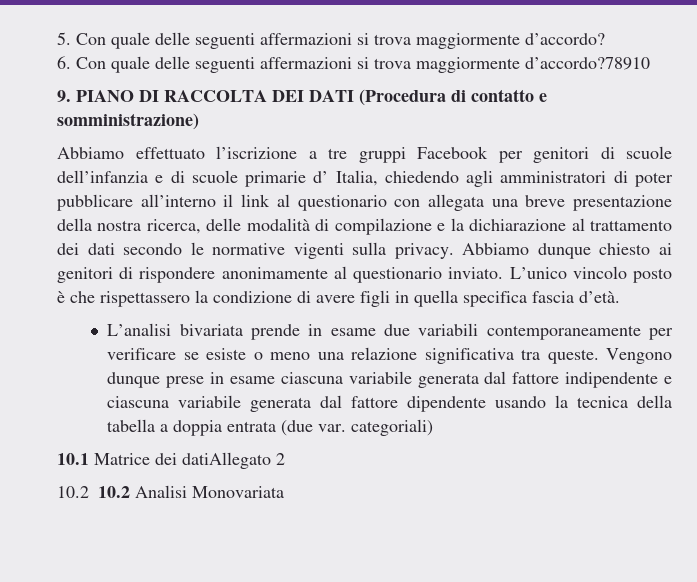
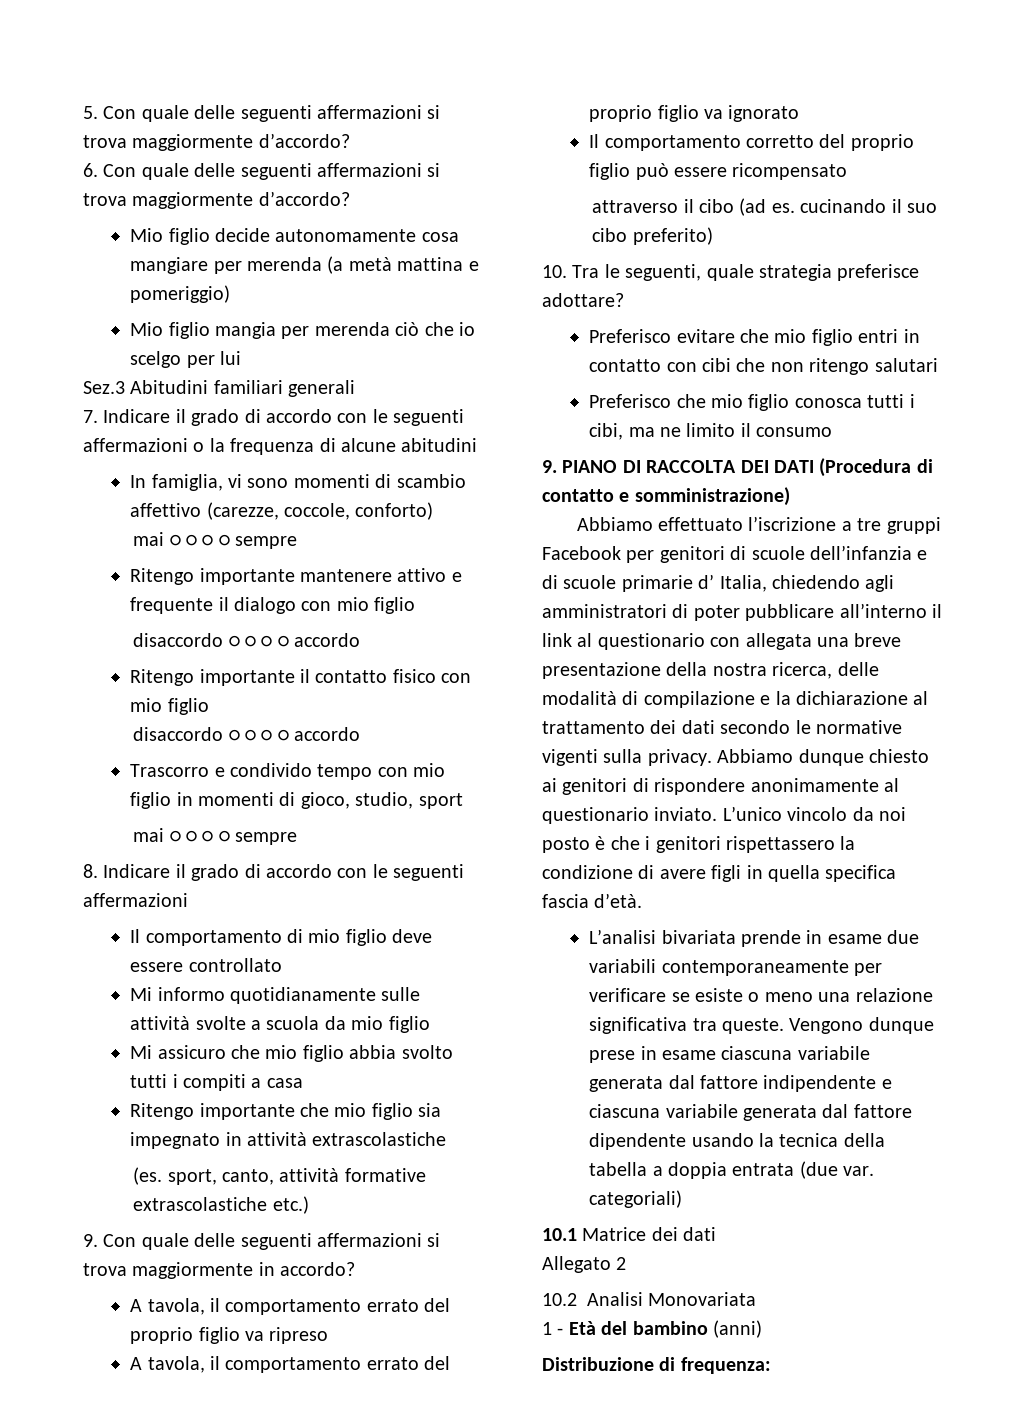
[525,57,650,70] d’accordo?78910 -> [258,191,350,206] [130,228,459,245] [130,256,479,274] [130,285,231,303] [130,322,475,339] [130,351,241,368] [83,380,356,397] [83,409,465,426] [83,438,478,455] [130,474,466,491] [130,502,434,520] [133,532,298,549] [130,568,462,585] [130,597,416,614] [133,633,361,647] [130,669,472,686] [130,698,209,715] [133,727,361,741] [130,763,446,780] [130,792,463,809] [133,828,298,845] [83,864,465,881] [83,893,188,907] [130,929,433,946] [130,958,282,972] [130,987,421,1004] [130,1016,430,1033] [130,1045,453,1062] [130,1074,303,1091] [130,1103,442,1120] [130,1132,447,1149] [133,1167,426,1185] [133,1196,309,1214] [83,1233,441,1250] [83,1262,356,1279] [130,1298,451,1315] [130,1327,329,1344] [130,1356,451,1373] [589,105,800,122] [589,134,914,151] [589,163,848,180] [592,198,937,216] [592,227,713,245] [542,264,920,281] [542,293,624,307] [589,329,920,346] [589,358,938,375] [589,394,915,411] [589,423,833,440] d’accordo? // Mio figlio decide autonomamente cosa mangiare per merenda (a metà mattina e pomeriggio) // Mio figlio mangia per merenda ciò che io scelgo per lui // Sez.3 Abitudini familiari generali // 7. Indicare il grado di accordo con le seguenti affermazioni o la frequenza di alcune abitudini // In famiglia, vi sono momenti di scambio affettivo (carezze, coccole, conforto) // mai ○ ○ ○ ○ sempre // Ritengo importante mantenere attivo e frequente il dialogo con mio figlio // disaccordo ○ ○ ○ ○ accordo // Ritengo importante il contatto fisico con mio figlio // disaccordo ○ ○ ○ ○ accordo // Trascorro e condivido tempo con mio figlio in momenti di gioco, studio, sport // mai ○ ○ ○ ○ sempre // 8. Indicare il grado di accordo con le seguenti affermazioni // Il comportamento di mio figlio deve essere controllato // Mi informo quotidianamente sulle attività svolte a scuola da mio figlio // Mi assicuro che mio figlio abbia svolto tutti i compiti a casa // Ritengo importante che mio figlio sia impegnato in attività extrascolastiche // (es. sport, canto, attività formative extrascolastiche etc.) // 9. Con quale delle seguenti affermazioni si trova maggiormente in accordo? // A tavola, il comportamento errato del proprio figlio va ripreso // A tavola, il comportamento errato del proprio figlio va ignorato // Il comportamento corretto del proprio figlio può essere ricompensato // attraverso il cibo (ad es. cucinando il suo cibo preferito) // 10. Tra le seguenti, quale strategia preferisce adottare? // Preferisco evitare che mio figlio entri in contatto con cibi che non ritengo salutari // Preferisco che mio figlio conosca tutti i cibi, ma ne limito il consumo
(627, 272) none -> [852,807,906,821] da noi
(95, 297) none -> [645,836,721,853] i genitori
[182,452,271,469] datiAllegato -> [683,1227,717,1241] [542,1256,611,1273] dati // Allegato
[98,486,130,498] 10.2 -> (577, 1299) none
(284, 492) none -> [542,1320,762,1338] [542,1357,771,1374] // 1 - Età del bambino (anni) // Distribuzione di frequenza:

